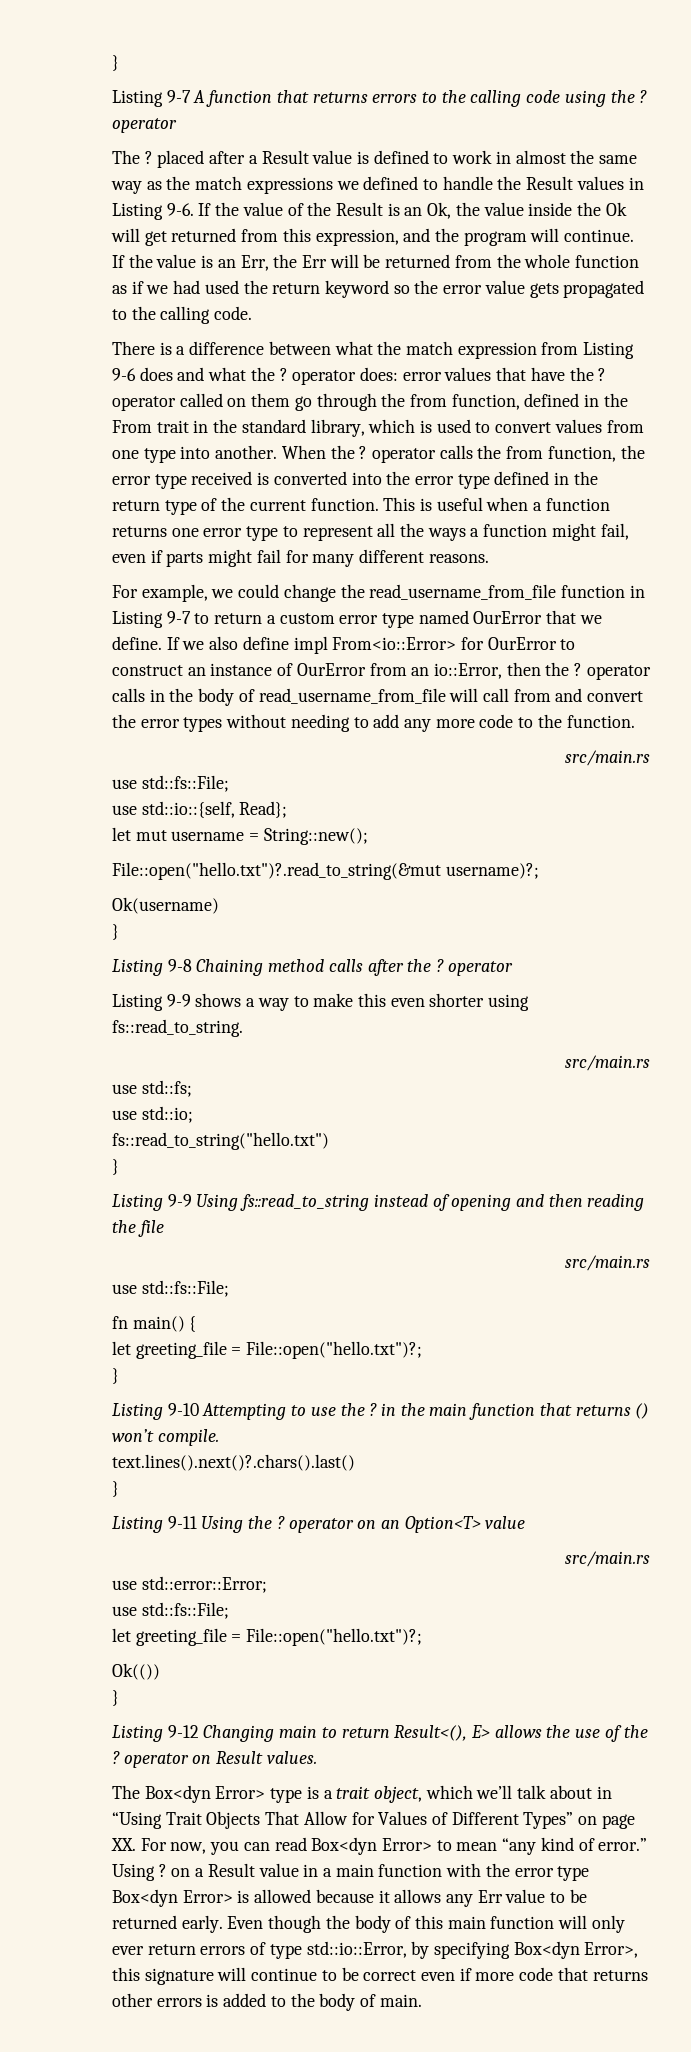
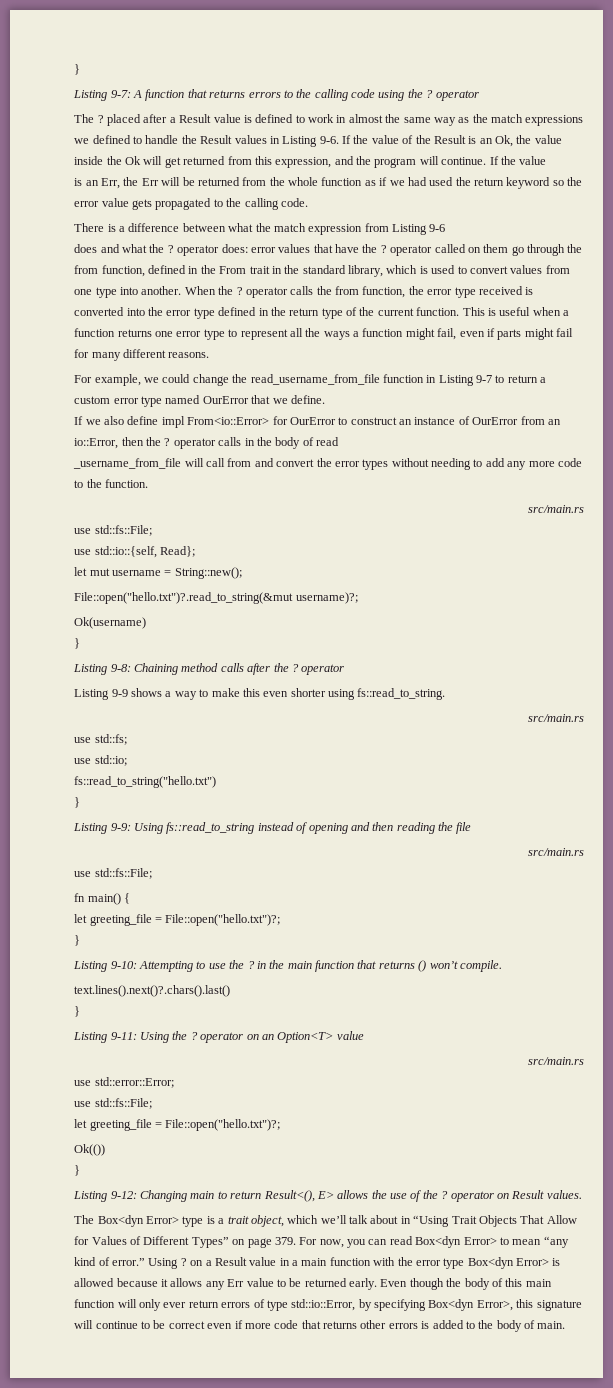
[111,55,119,71] [111,90,191,107] } // Listing 9-7 -> [74,64,81,75] [73,90,131,101] } // Listing 9-7:
(197, 261) none -> (547, 160) //
(136, 374) none -> (446, 228) //
(162, 643) none -> (325, 399) //
[258,688,446,704] read_username_from_file -> [316,437,340,446] [73,458,182,469] read // _username_from_file
[167,959,192,972] 9-8 -> [110,664,131,672] 9-8:
[167,1194,192,1207] 9-9 -> [110,823,131,831] 9-9:
[167,1403,199,1416] 9-10 -> [110,961,137,969] 9-10:
[167,1516,197,1529] 9-11 -> [110,1032,137,1040] 9-11:
[167,1725,199,1738] 9-12 -> [110,1191,137,1199] 9-12:
[110,1838,136,1851] XX. -> [274,1237,296,1245] 379.

